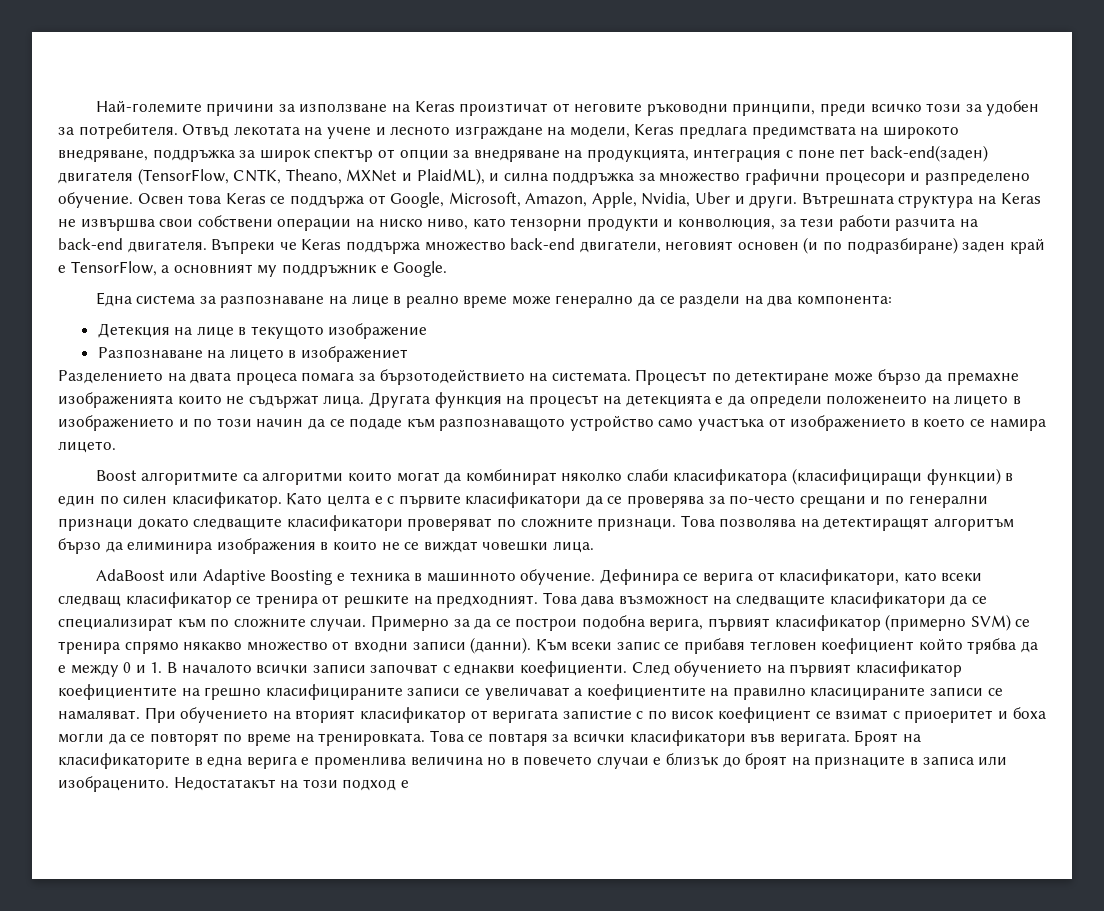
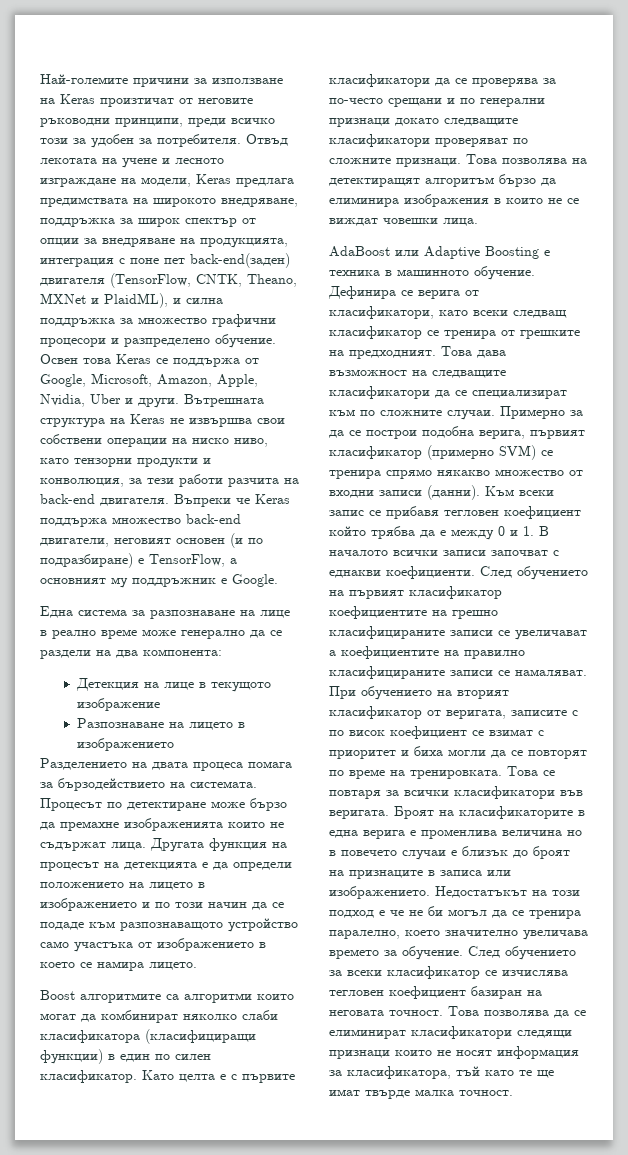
[962,238,1045,254] заден край -> (133, 560) none
[300,346,408,362] изображениет -> [76,738,174,751] изображението
[379,369,525,385] бързотодействието -> [58,778,165,791] бързодействието
[826,395,928,404] положенеито -> [40,882,124,888] положението
[343,595,409,608] решките -> [520,330,580,339] грешките
[810,687,926,700] класицираните -> [329,666,445,679] класифицираните
[492,710,632,723] веригата запистие -> [446,710,567,719] веригата, записите
[904,707,1046,723] приоеритет и боха -> [329,746,443,759] приоритет и биха
[58,776,276,792] изобраценито. Недостатакът -> [329,886,527,899] изображението. Недостатъкът
(409, 784) none -> [390,906,581,919] [329,930,588,940] [329,946,576,960] [329,966,568,979] [329,986,542,999] [329,1006,586,1018] [329,1026,572,1039] [329,1046,579,1059] [329,1066,554,1079] [329,1089,513,1099] че не би могъл да се тренира паралелно, което значително увеличава времето за обучение. След обучението за всеки класификатор се изчислява тегловен коефициент базиран на неговата точност. Това позволява да се елиминират класификатори следящи признаци които не носят информация за класификатора, тъй като те ще имат твърде малка точност.

